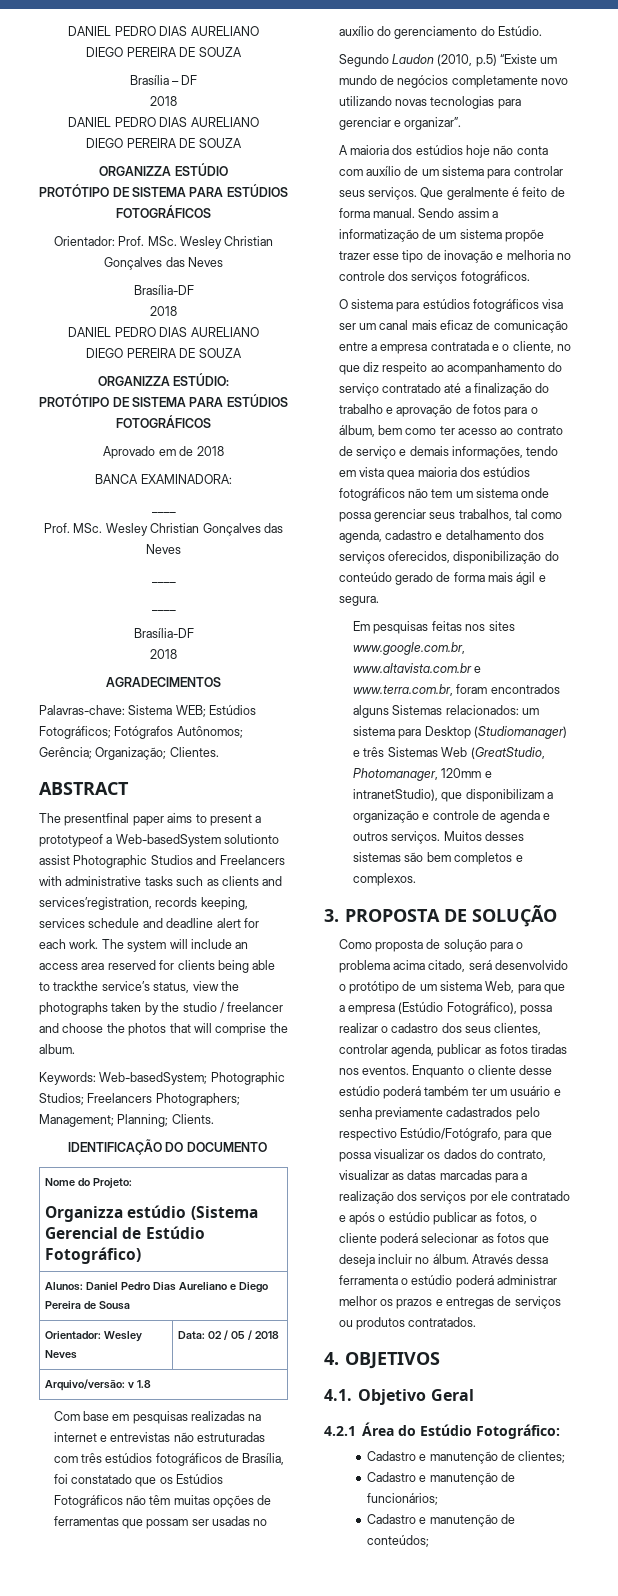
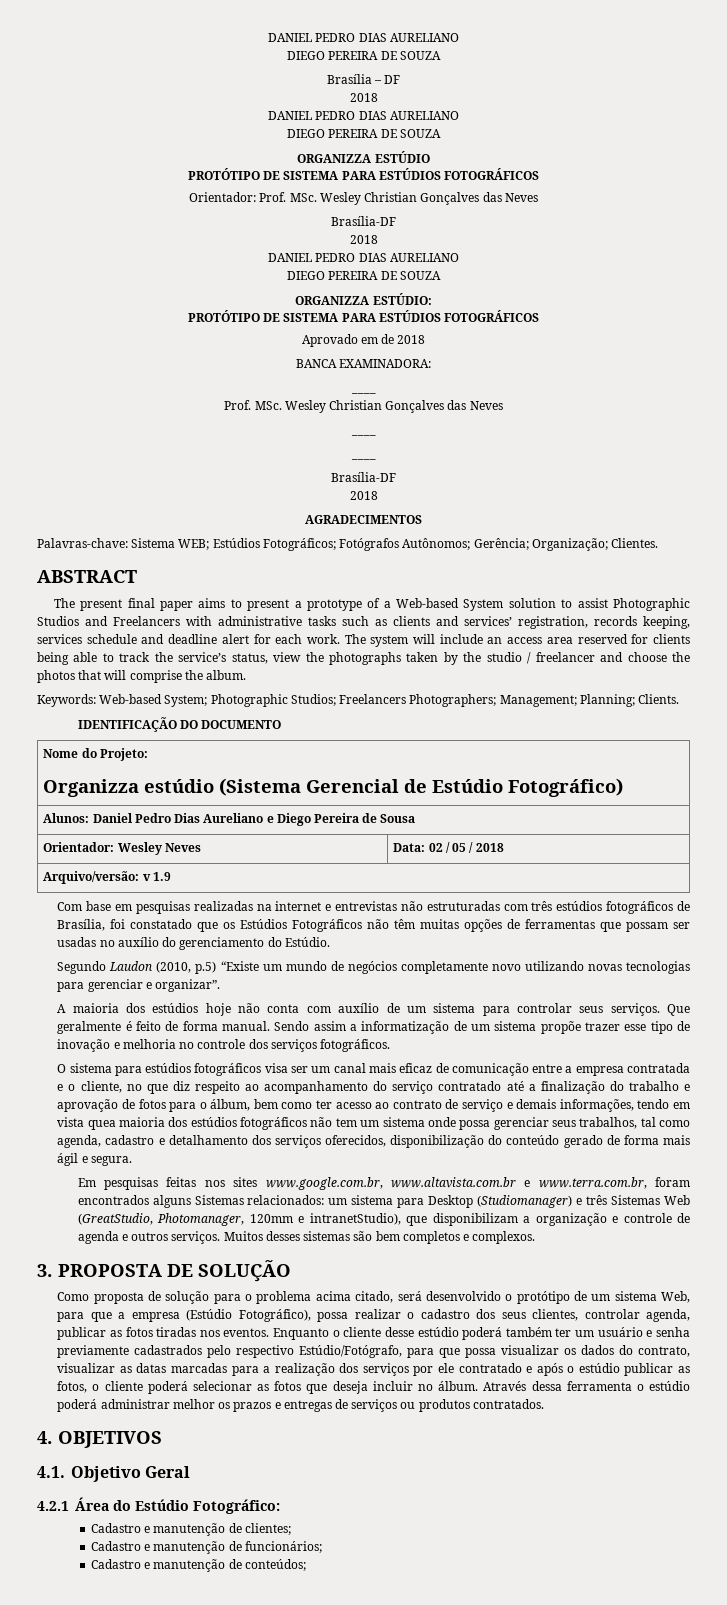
[64,813,130,826] presentfinal -> [80,598,155,611] present final
[39,834,280,847] prototypeof a Web-basedSystem solutionto -> [306,598,573,611] prototype of a Web-based System solution to
[39,897,152,910] services’registration, -> [464,616,588,629] services’ registration,
[53,981,99,991] trackthe -> [119,652,173,662] track the
[99,1072,208,1085] Web-basedSystem; -> [99,694,208,707] Web-based System;
[137,1380,152,1388] 1.8 -> [152,872,171,881] 1.9

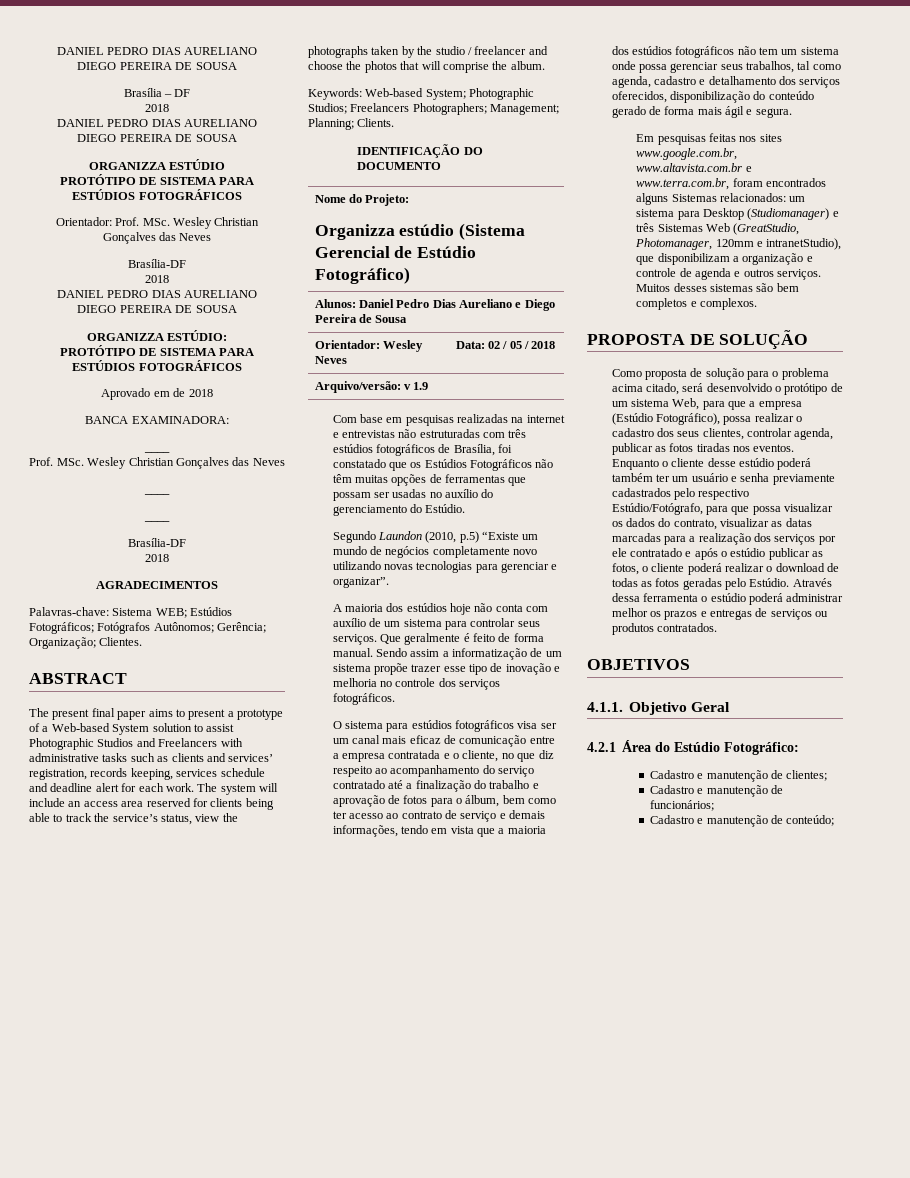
[268,33,459,42] [287,51,441,60] DANIEL PEDRO DIAS AURELIANO // DIEGO PEREIRA DE SOUZA -> [56,47,258,55] [77,62,237,70] DANIEL PEDRO DIAS AURELIANO // DIEGO PEREIRA DE SOUSA
[399,129,441,138] SOUZA -> [195,134,237,142] SOUSA
[399,271,441,280] SOUZA -> [195,305,237,313] SOUSA
[109,961,153,971] Laudon -> [377,531,422,540] Laundon
[87,1120,116,1130] quea -> [477,828,505,837] que a
[37,1264,52,1277] 3. -> (757, 304) none
[192,1381,479,1394] selecionar as fotos que deseja incluir no álbum. -> [725,563,840,572] [611,578,790,590] realizar o download de todas as fotos geradas pelo Estúdio.
[37,1431,52,1444] 4. -> (717, 627) none
[37,1466,65,1478] 4.1. -> [587,702,623,712] 4.1.1.
[244,1559,306,1571] conteúdos; -> [786,815,835,826] conteúdo;

